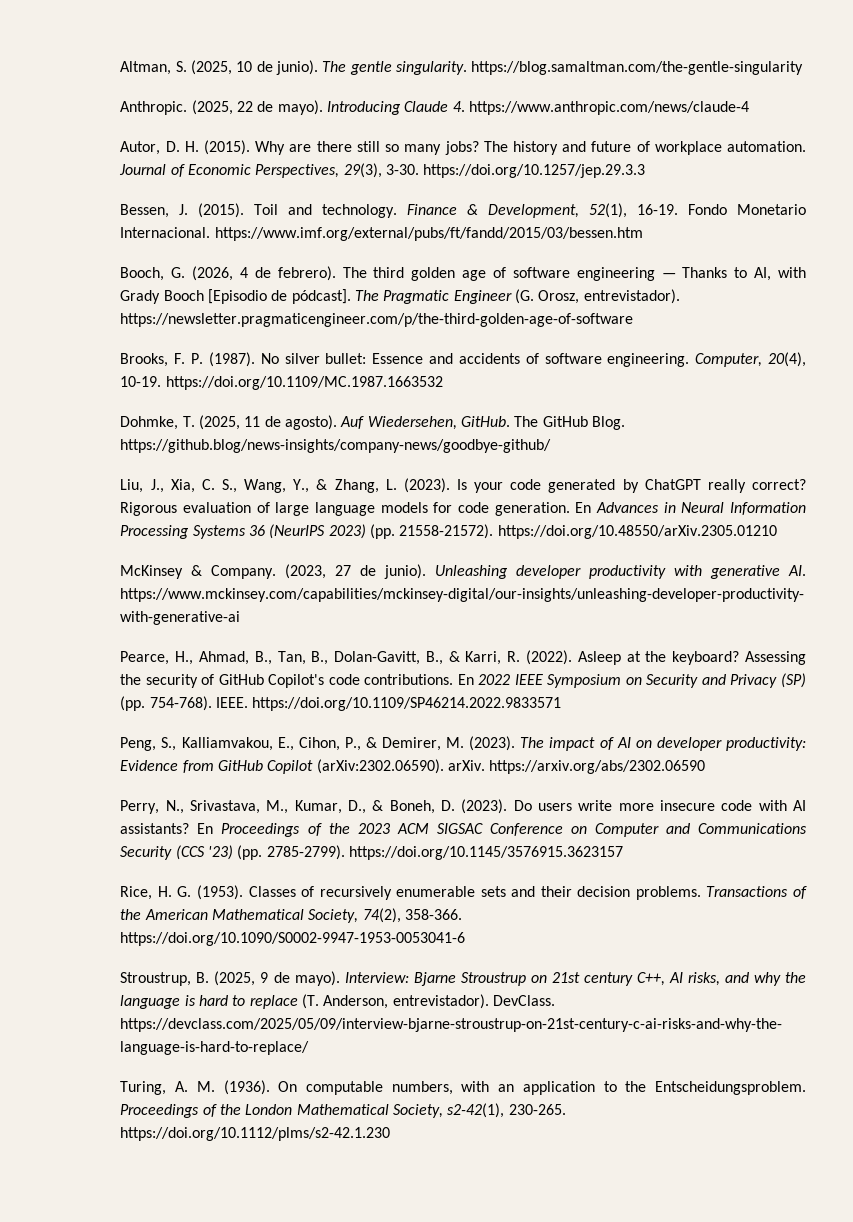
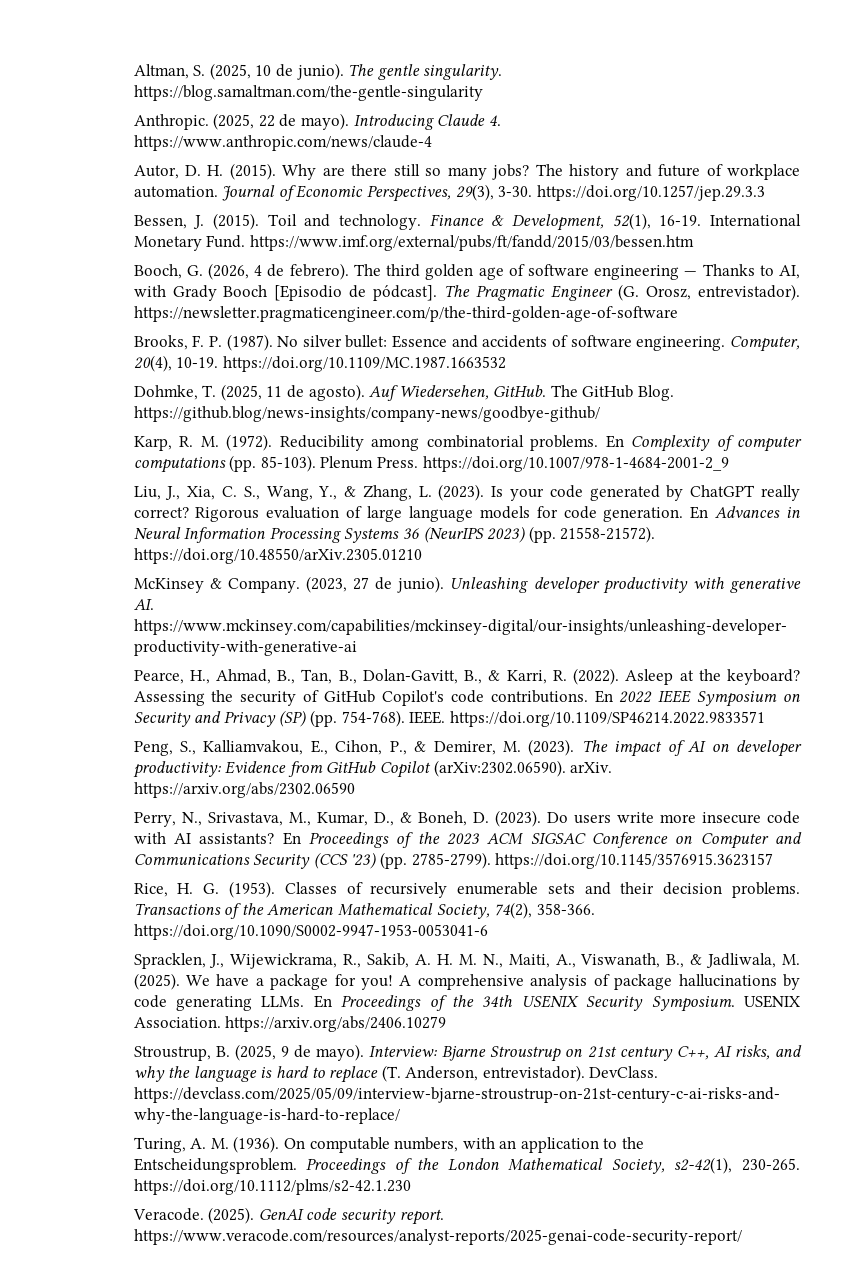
[688,204,807,215] [120,227,211,238] Fondo Monetario Internacional. -> [710,214,801,226] [133,235,246,251] International Monetary Fund.
(552, 446) none -> [133,434,803,452] [133,455,729,473] // Karp, R. M. (1972). Reducibility among combinatorial problems. En Complexity of computer computations (pp. 85-103). Plenum Press. https://doi.org/10.1007/978-1-4684-2001-2_9
(466, 939) none -> [133,953,800,969] [133,973,800,990] [133,995,801,1012] [133,1016,447,1032] // Spracklen, J., Wijewickrama, R., Sakib, A. H. M. N., Maiti, A., Viswanath, B., & Jadliwala, M. (2025). We have a package for you! A comprehensive analysis of package hallucinations by code generating LLMs. En Proceedings of the 34th USENIX Security Symposium. USENIX Association. https://arxiv.org/abs/2406.10279
(391, 1134) none -> [132,1207,444,1225] [133,1229,742,1245] // Veracode. (2025). GenAI code security report. https://www.veracode.com/resources/analyst-reports/2025-genai-code-security-report/

